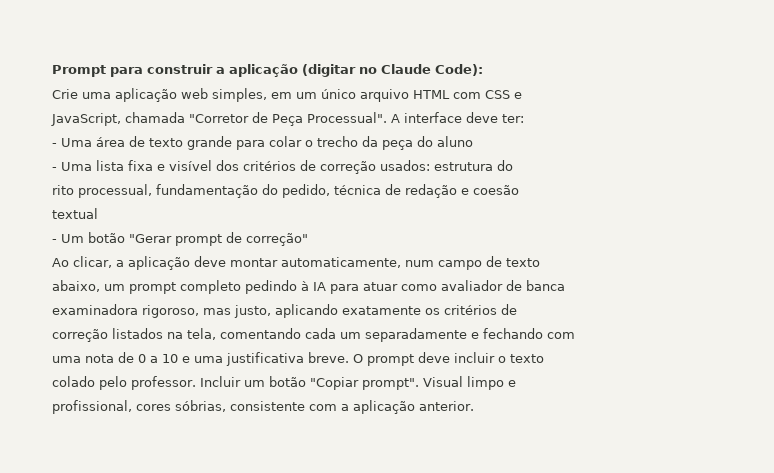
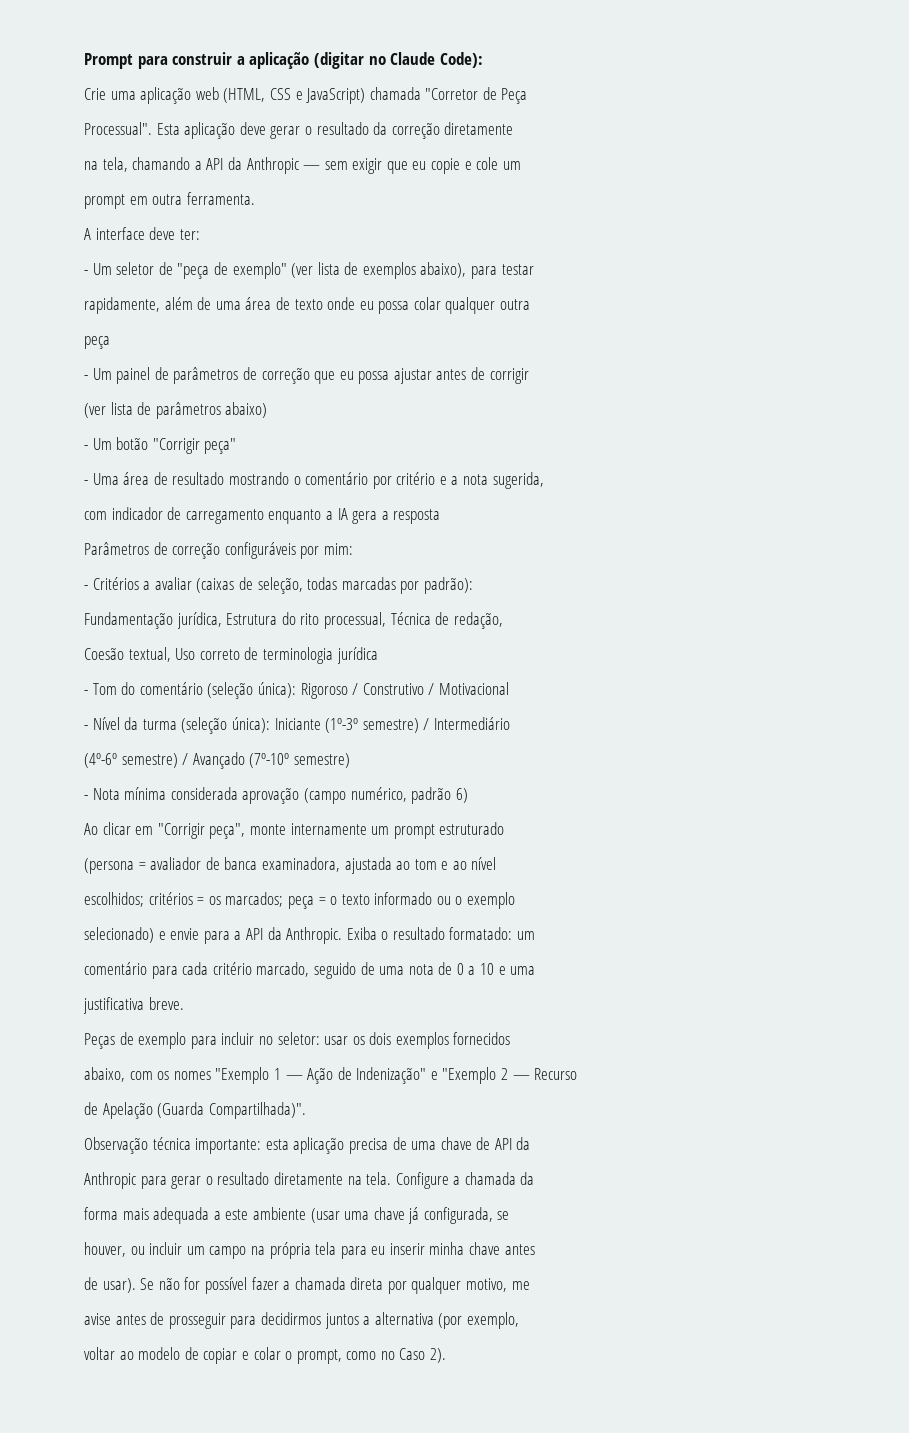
[212,88,481,102] simples, em um único arquivo HTML com -> [223,88,266,103] (HTML,
[51,113,121,126] // JavaScript, -> [306,88,366,104] JavaScript)
[307,112,387,123] Processual". -> [84,122,514,139] [84,157,521,174] [84,192,255,209] // Processual". Esta aplicação deve gerar o resultado da correção diretamente // na tela, chamando a API da Anthropic — sem exigir que eu copie e cole um // prompt em outra ferramenta. //
[61,136,473,150] [52,160,513,174] [52,184,519,198] [52,208,98,219] [52,232,308,246] [52,256,540,270] [52,280,565,294] [52,304,517,318] [52,328,575,342] Uma área de texto grande para colar o trecho da peça do aluno // - Uma lista fixa e visível dos critérios de correção usados: estrutura do // rito processual, fundamentação do pedido, técnica de redação e coesão // textual // - Um botão "Gerar prompt de correção" // Ao clicar, a aplicação deve montar automaticamente, num campo de texto // abaixo, um prompt completo pedindo à IA para atuar como avaliador de banca // examinadora rigoroso, mas justo, aplicando exatamente os critérios de // correção listados na tela, comentando cada um separadamente e fechando com // -> [92,262,534,279] [84,297,531,314] [84,336,110,349] [84,367,529,384] [84,402,268,419] [84,437,237,454] [84,472,544,489] [84,507,441,524] [84,542,353,559] [84,577,473,594] [84,612,503,629] [84,647,378,664] [84,682,509,699] [84,717,510,734] [84,752,350,769] [84,787,468,804] [84,822,505,839] [84,857,497,874] [84,892,516,909] [84,927,536,944] [84,962,375,979] Um seletor de "peça de exemplo" (ver lista de exemplos abaixo), para testar // rapidamente, além de uma área de texto onde eu possa colar qualquer outra // peça // - Um painel de parâmetros de correção que eu possa ajustar antes de corrigir // (ver lista de parâmetros abaixo) // - Um botão "Corrigir peça" // - Uma área de resultado mostrando o comentário por critério e a nota sugerida, // com indicador de carregamento enquanto a IA gera a resposta // Parâmetros de correção configuráveis por mim: // - Critérios a avaliar (caixas de seleção, todas marcadas por padrão): // Fundamentação jurídica, Estrutura do rito processual, Técnica de redação, // Coesão textual, Uso correto de terminologia jurídica // - Tom do comentário (seleção única): Rigoroso / Construtivo / Motivacional // - Nível da turma (seleção única): Iniciante (1º-3º semestre) / Intermediário // (4º-6º semestre) / Avançado (7º-10º semestre) // - Nota mínima considerada aprovação (campo numérico, padrão 6) // Ao clicar em "Corrigir peça", monte internamente um prompt estruturado // (persona = avaliador de banca examinadora, ajustada ao tom e ao nível // escolhidos; critérios = os marcados; peça = o texto informado ou o exemplo // selecionado) e envie para a API da Anthropic. Exiba o resultado formatado: um // comentário para cada critério marcado, seguido de
(223, 359) none -> (536, 970) //
[353,352,544,366] [52,376,516,390] [52,400,474,414] O prompt deve incluir o texto // colado pelo professor. Incluir um botão "Copiar prompt". Visual limpo e // profissional, cores sóbrias, consistente com a aplicação anterior. -> [84,1032,511,1049] [84,1067,578,1084] [84,1102,306,1119] [84,1137,531,1154] [84,1172,535,1189] [84,1207,510,1224] [84,1242,535,1259] [84,1277,530,1294] [84,1312,519,1329] [84,1347,447,1364] // Peças de exemplo para incluir no seletor: usar os dois exemplos fornecidos // abaixo, com os nomes "Exemplo 1 — Ação de Indenização" e "Exemplo 2 — Recurso // de Apelação (Guarda Compartilhada)". // Observação técnica importante: esta aplicação precisa de uma chave de API da // Anthropic para gerar o resultado diretamente na tela. Configure a chamada da // forma mais adequada a este ambiente (usar uma chave já configurada, se // houver, ou incluir um campo na própria tela para eu inserir minha chave antes // de usar). Se não for possível fazer a chamada direta por qualquer motivo, me // avise antes de prosseguir para decidirmos juntos a alternativa (por exemplo, // voltar ao modelo de copiar e colar o prompt, como no Caso 2).

